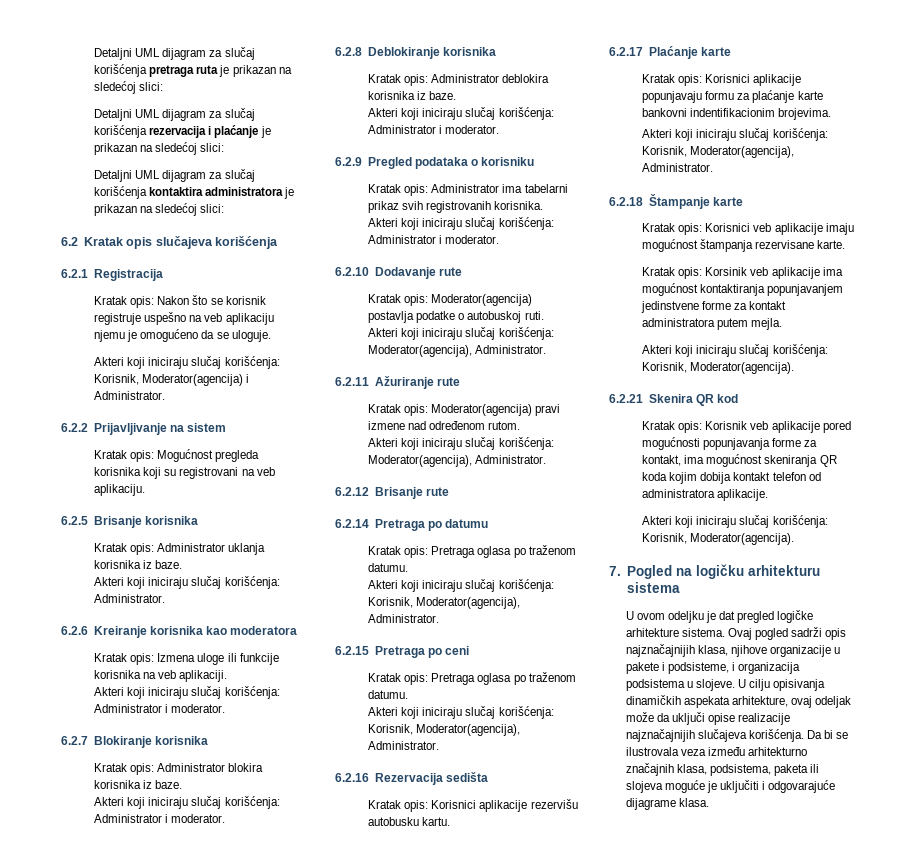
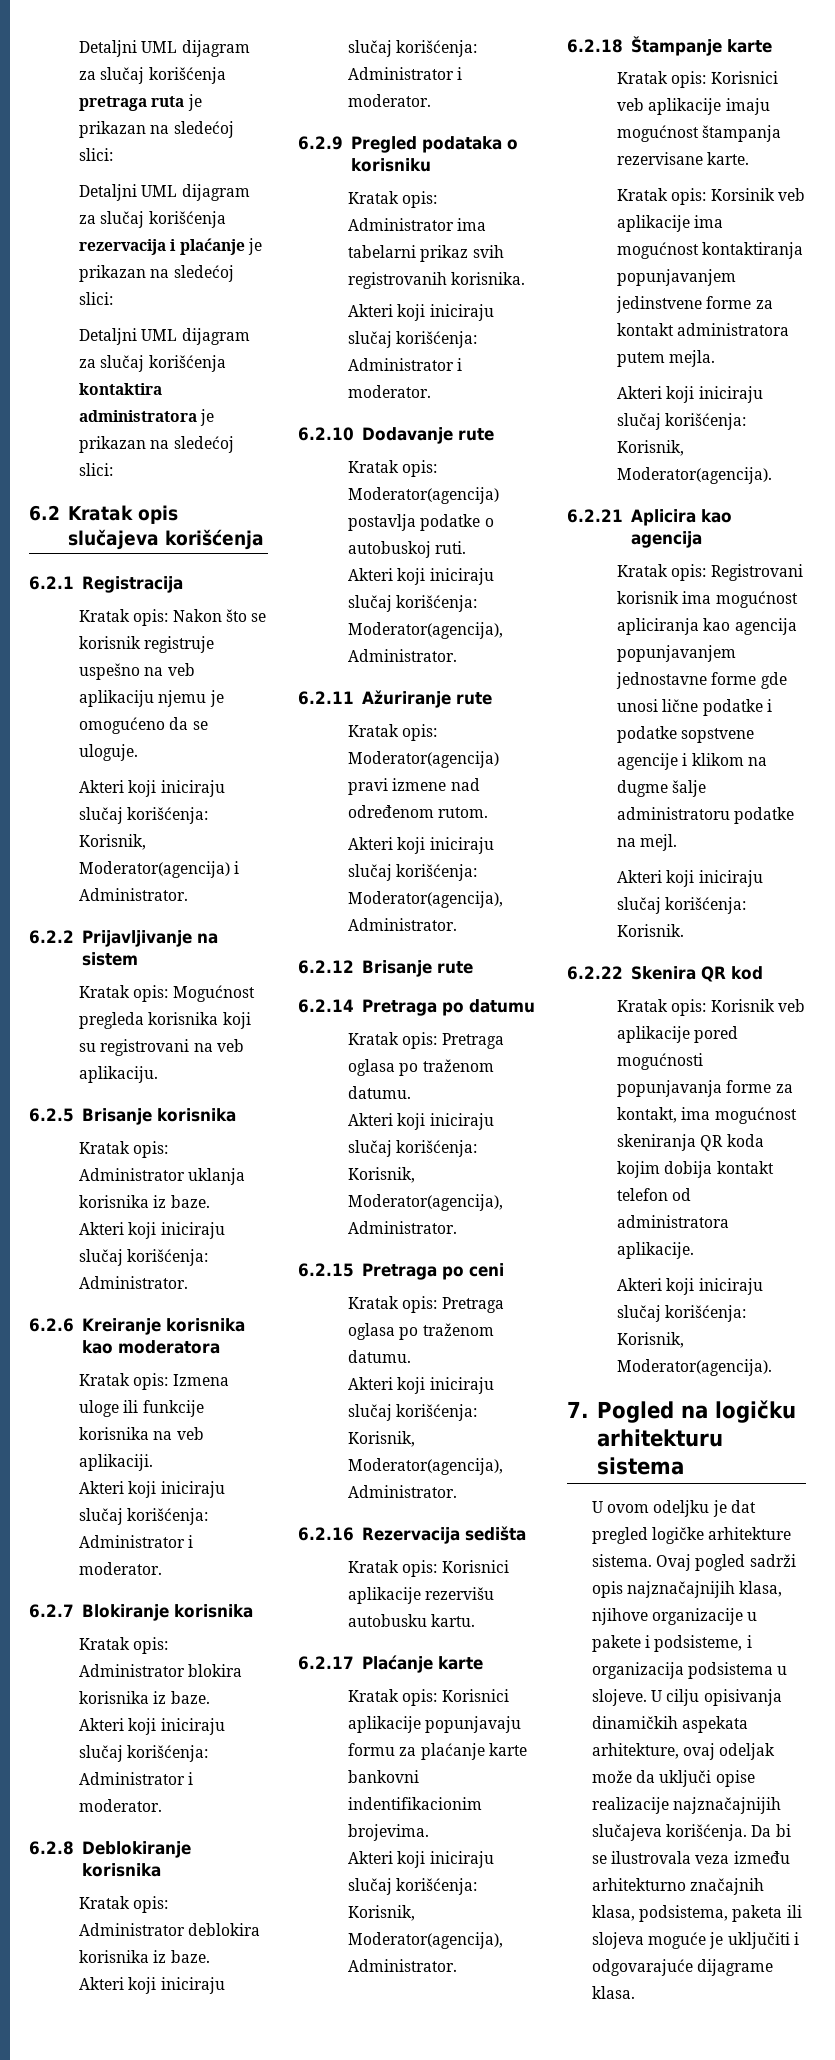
(643, 398) none -> [630,509,732,526] [630,531,702,548] [617,564,803,581] [617,591,798,608] [617,618,797,635] [617,645,737,662] [616,672,787,689] [617,699,772,716] [617,726,755,743] [617,753,767,770] [617,780,707,797] [617,807,795,824] [617,834,678,851] [617,870,763,887] [617,897,747,914] [617,924,685,937] [567,966,623,980] Aplicira kao agencija // Kratak opis: Registrovani korisnik ima mogućnost apliciranja kao agencija popunjavanjem jednostavne forme gde unosi lične podatke i podatke sopstvene agencije i klikom na dugme šalje administratoru podatke na mejl. // Akteri koji iniciraju slučaj korišćenja: Korisnik. // 6.2.22

